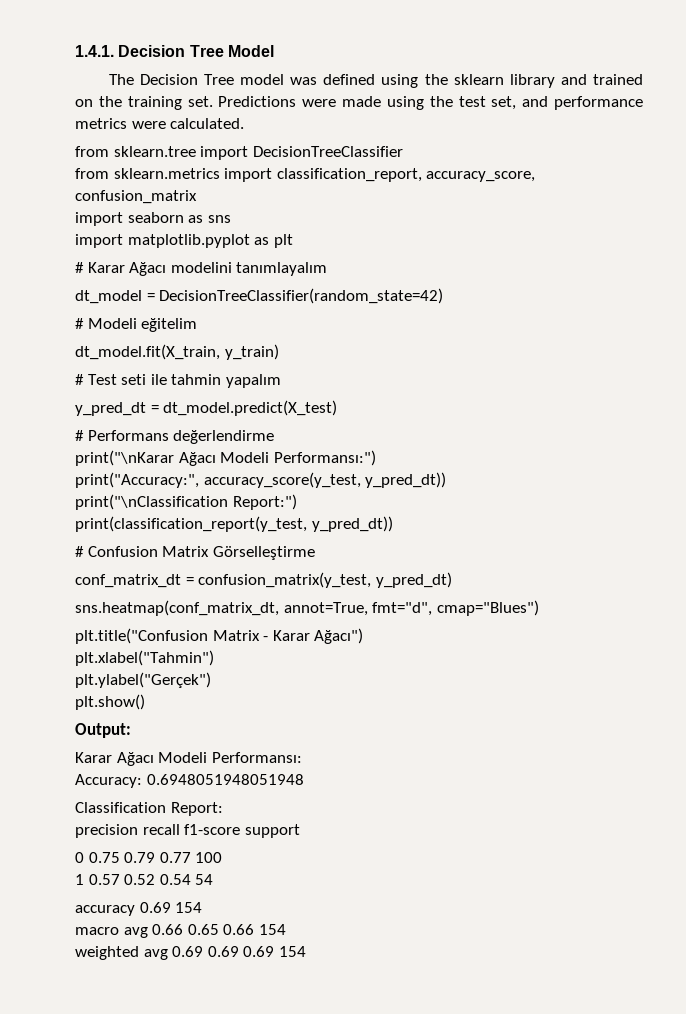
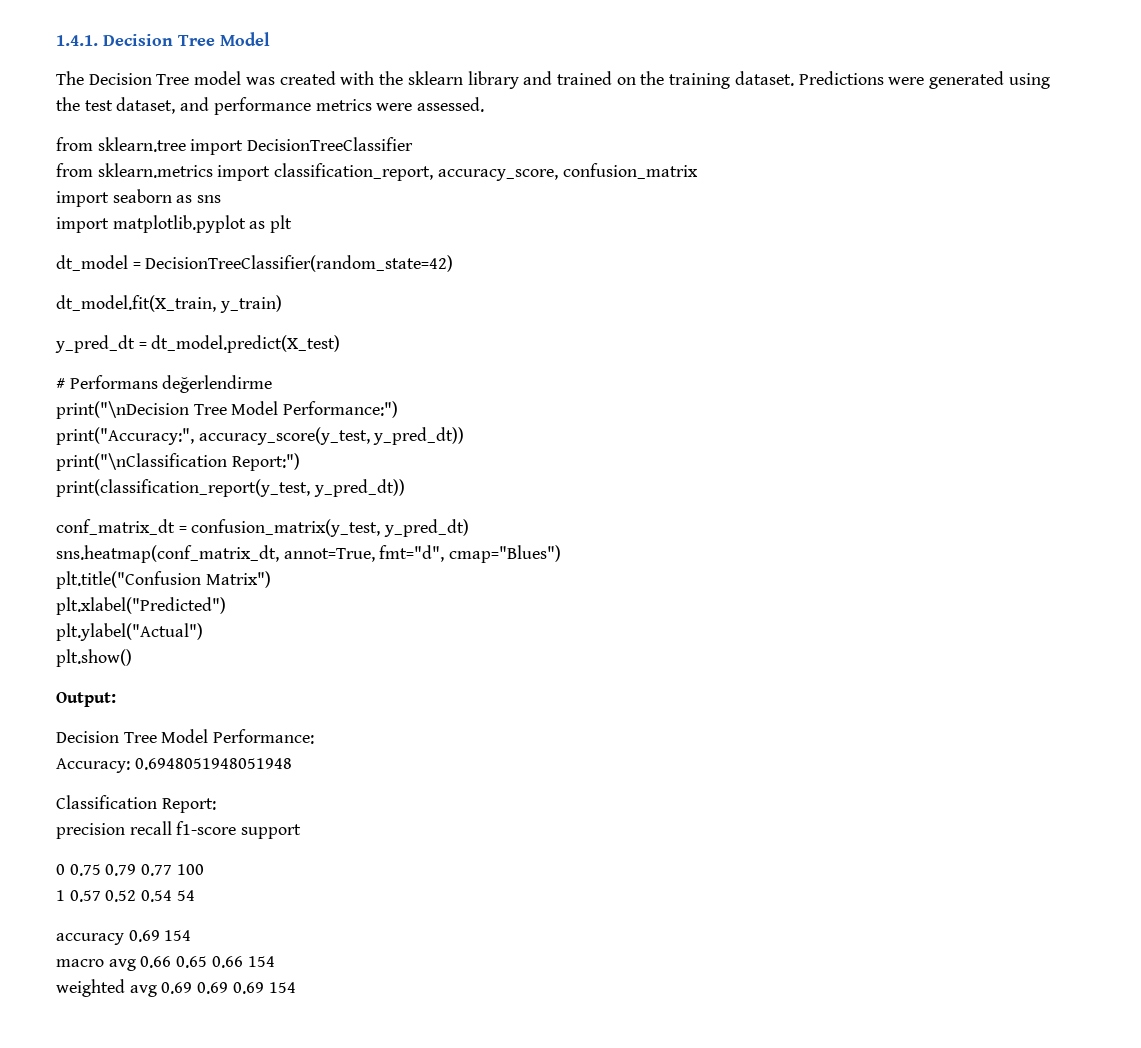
[323,74,419,88] defined using -> [279,71,375,85] created with
[187,96,213,107] set. -> [734,71,794,86] dataset.
[342,96,381,107] made -> [929,71,1005,89] generated
[491,96,517,110] set, -> [116,97,176,114] dataset,
[170,118,245,129] calculated. -> [417,97,485,112] assessed.
[75,262,328,276] // # Karar Ağacı modelini tanımlayalım -> (293, 224) none
[75,318,198,332] // # Modeli eğitelim -> (454, 263) none
[75,374,281,388] // # Test seti ile tahmin yapalım -> (282, 304) none
[75,450,376,466] print("\nKarar Ağacı Modeli Performansı:") -> [56,401,399,419] print("\nDecision Tree Model Performance:")
[75,546,315,560] // # Confusion Matrix Görselleştirme -> (405, 488) none
[212,628,364,644] [75,650,214,666] [75,672,211,688] [75,694,145,710] [75,723,131,738] [75,752,302,766] Matrix - Karar Ağacı") // plt.xlabel("Tahmin") // plt.ylabel("Gerçek") // plt.show() // Output: // Karar Ağacı Modeli Performansı: -> [205,571,271,588] [56,597,226,615] [56,623,203,641] [56,649,132,667] [56,692,116,707] [56,729,315,744] Matrix") // plt.xlabel("Predicted") // plt.ylabel("Actual") // plt.show() // Output: // Decision Tree Model Performance:

